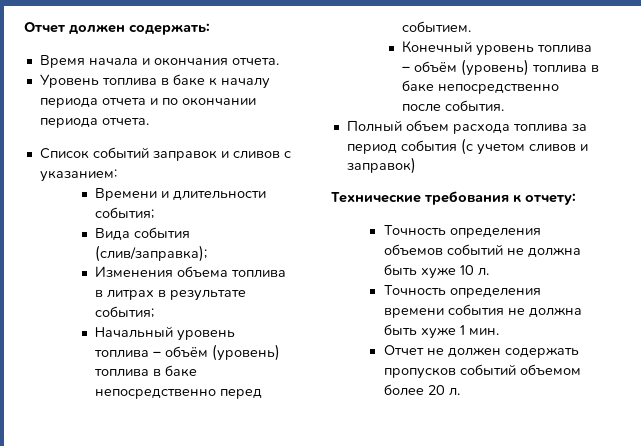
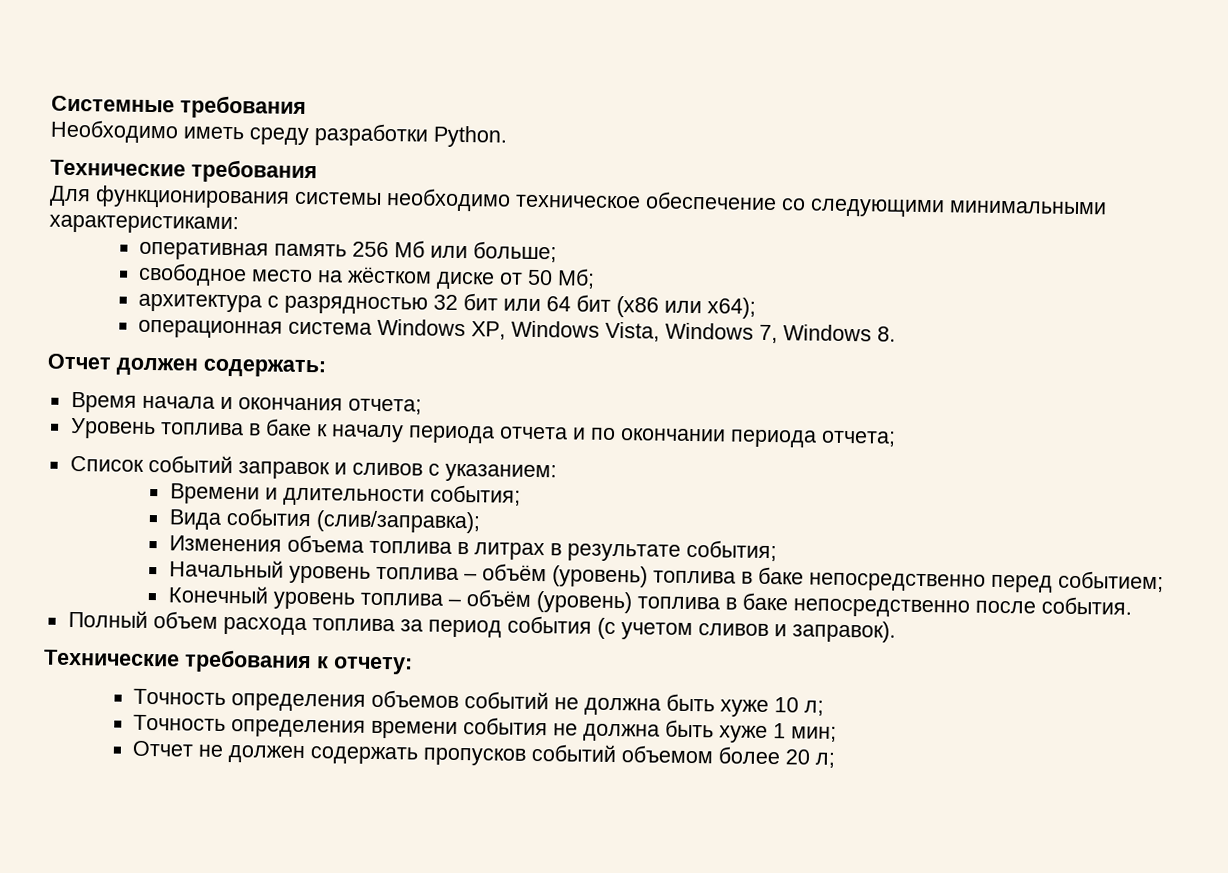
(24, 27) none -> [51,95,307,119] [50,119,507,148] [50,159,318,184] [49,185,1107,218] [49,214,239,235] [139,240,558,263] [138,262,596,290] [138,293,757,319] [138,318,897,344] Системные требования // Необходимо иметь среду разработки Python. // Технические требования // Для функционирования системы необходимо техническое обеспечение со следующими минимальными характеристиками: // оперативная память 256 Мб или больше; // свободное место на жёстком диске от 50 Мб; // архитектура с разрядностью 32 бит или 64 бит (x86 или x64); // операционная система Windows XP, Windows Vista, Windows 7, Windows 8. //
[231,58,279,65] отчета. -> [347,398,422,415] отчета;
[101,118,149,125] отчета. -> [820,430,896,447] отчета;
[401,21,471,32] событием. -> [1057,570,1164,593] событием;
[346,157,416,174] заправок) -> [791,620,896,643] заправок).
[476,268,489,276] л. -> [804,700,825,716] л;
[468,328,499,335] мин. -> [791,726,838,742] мин;
[447,388,460,396] л. -> [815,752,836,768] л;

